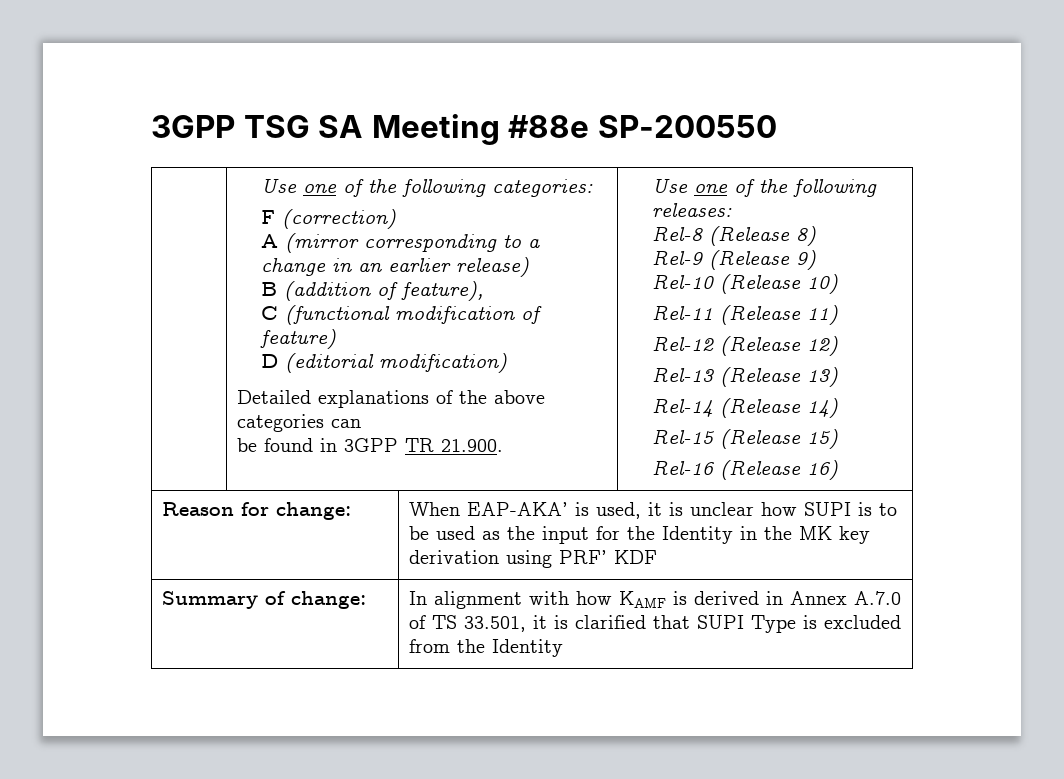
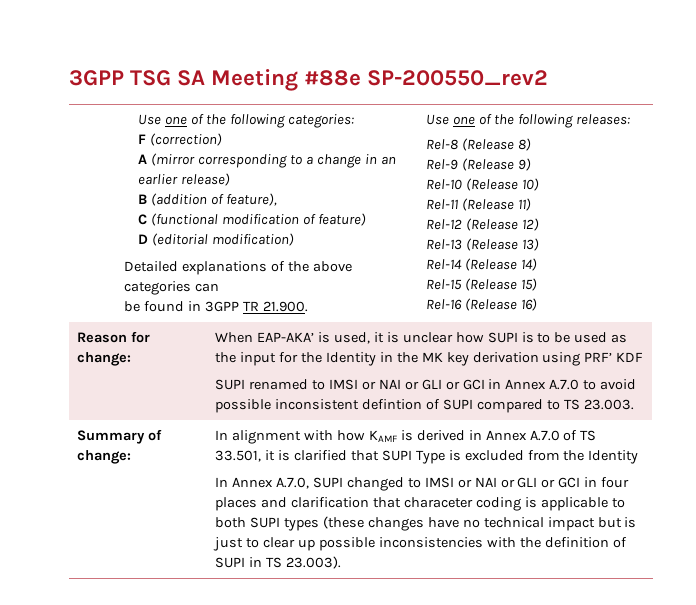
[597,115,777,138] SP-200550 -> [367,70,549,86] SP-200550_rev2
(657, 557) none -> [215,379,637,390] [215,399,634,413] // SUPI renamed to IMSI or NAI or GLI or GCI in Annex A.7.0 to avoid possible inconsistent defintion of SUPI compared to TS 23.003.
(563, 648) none -> [215,477,630,491] [215,497,625,511] [215,516,637,531] [213,537,627,551] [215,556,342,569] // In Annex A.7.0, SUPI changed to IMSI or NAI or GLI or GCI in four places and clarification that characeter coding is applicable to both SUPI types (these changes have no technical impact but is just to clear up possible inconsistencies with the definition of SUPI in TS 23.003).

